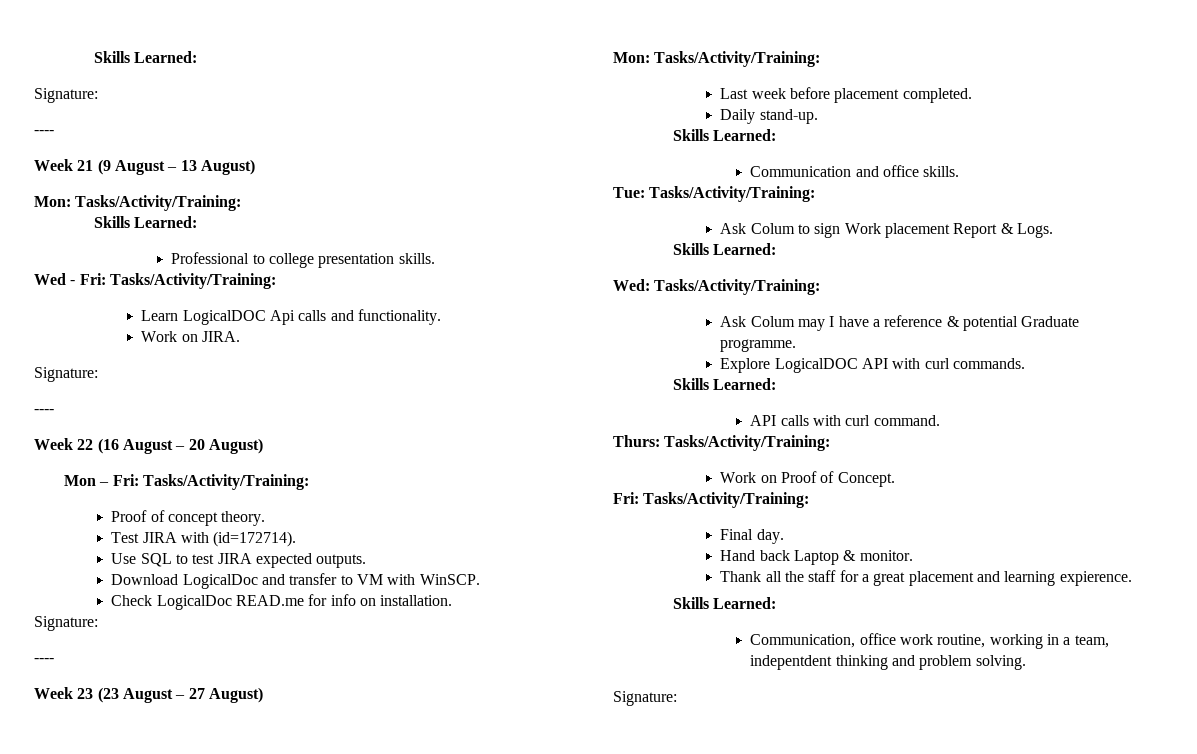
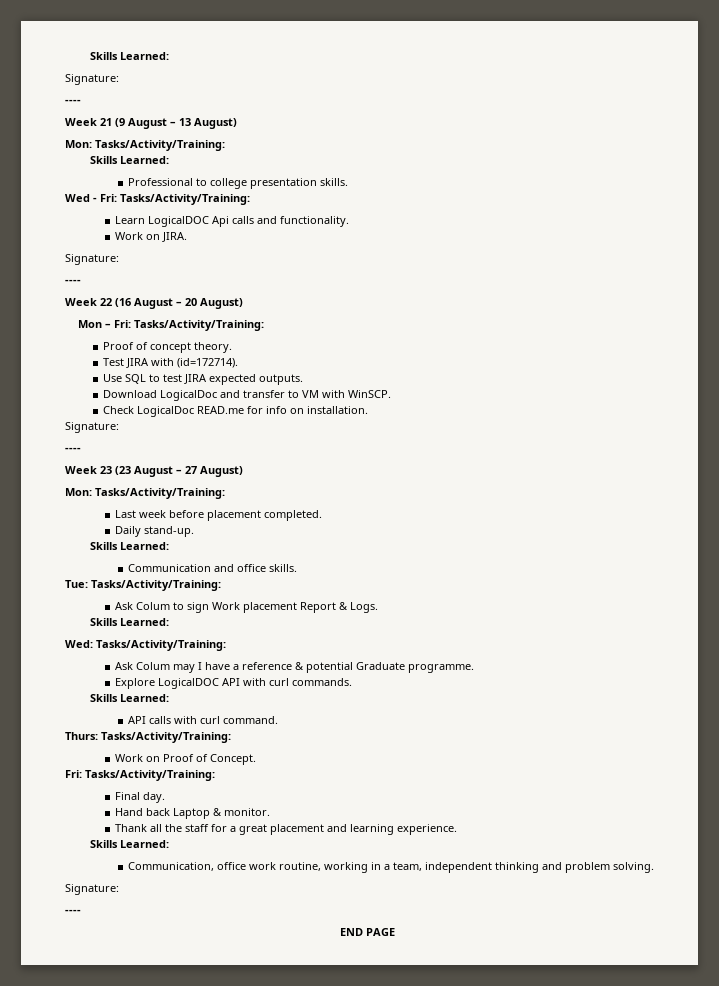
[1059,571,1132,586] expierence. -> [397,824,458,835] experience.
[750,655,833,670] indepentdent -> [425,862,493,873] independent
(677, 698) none -> [65,909,81,914] [339,928,395,936] // ---- // END PAGE

